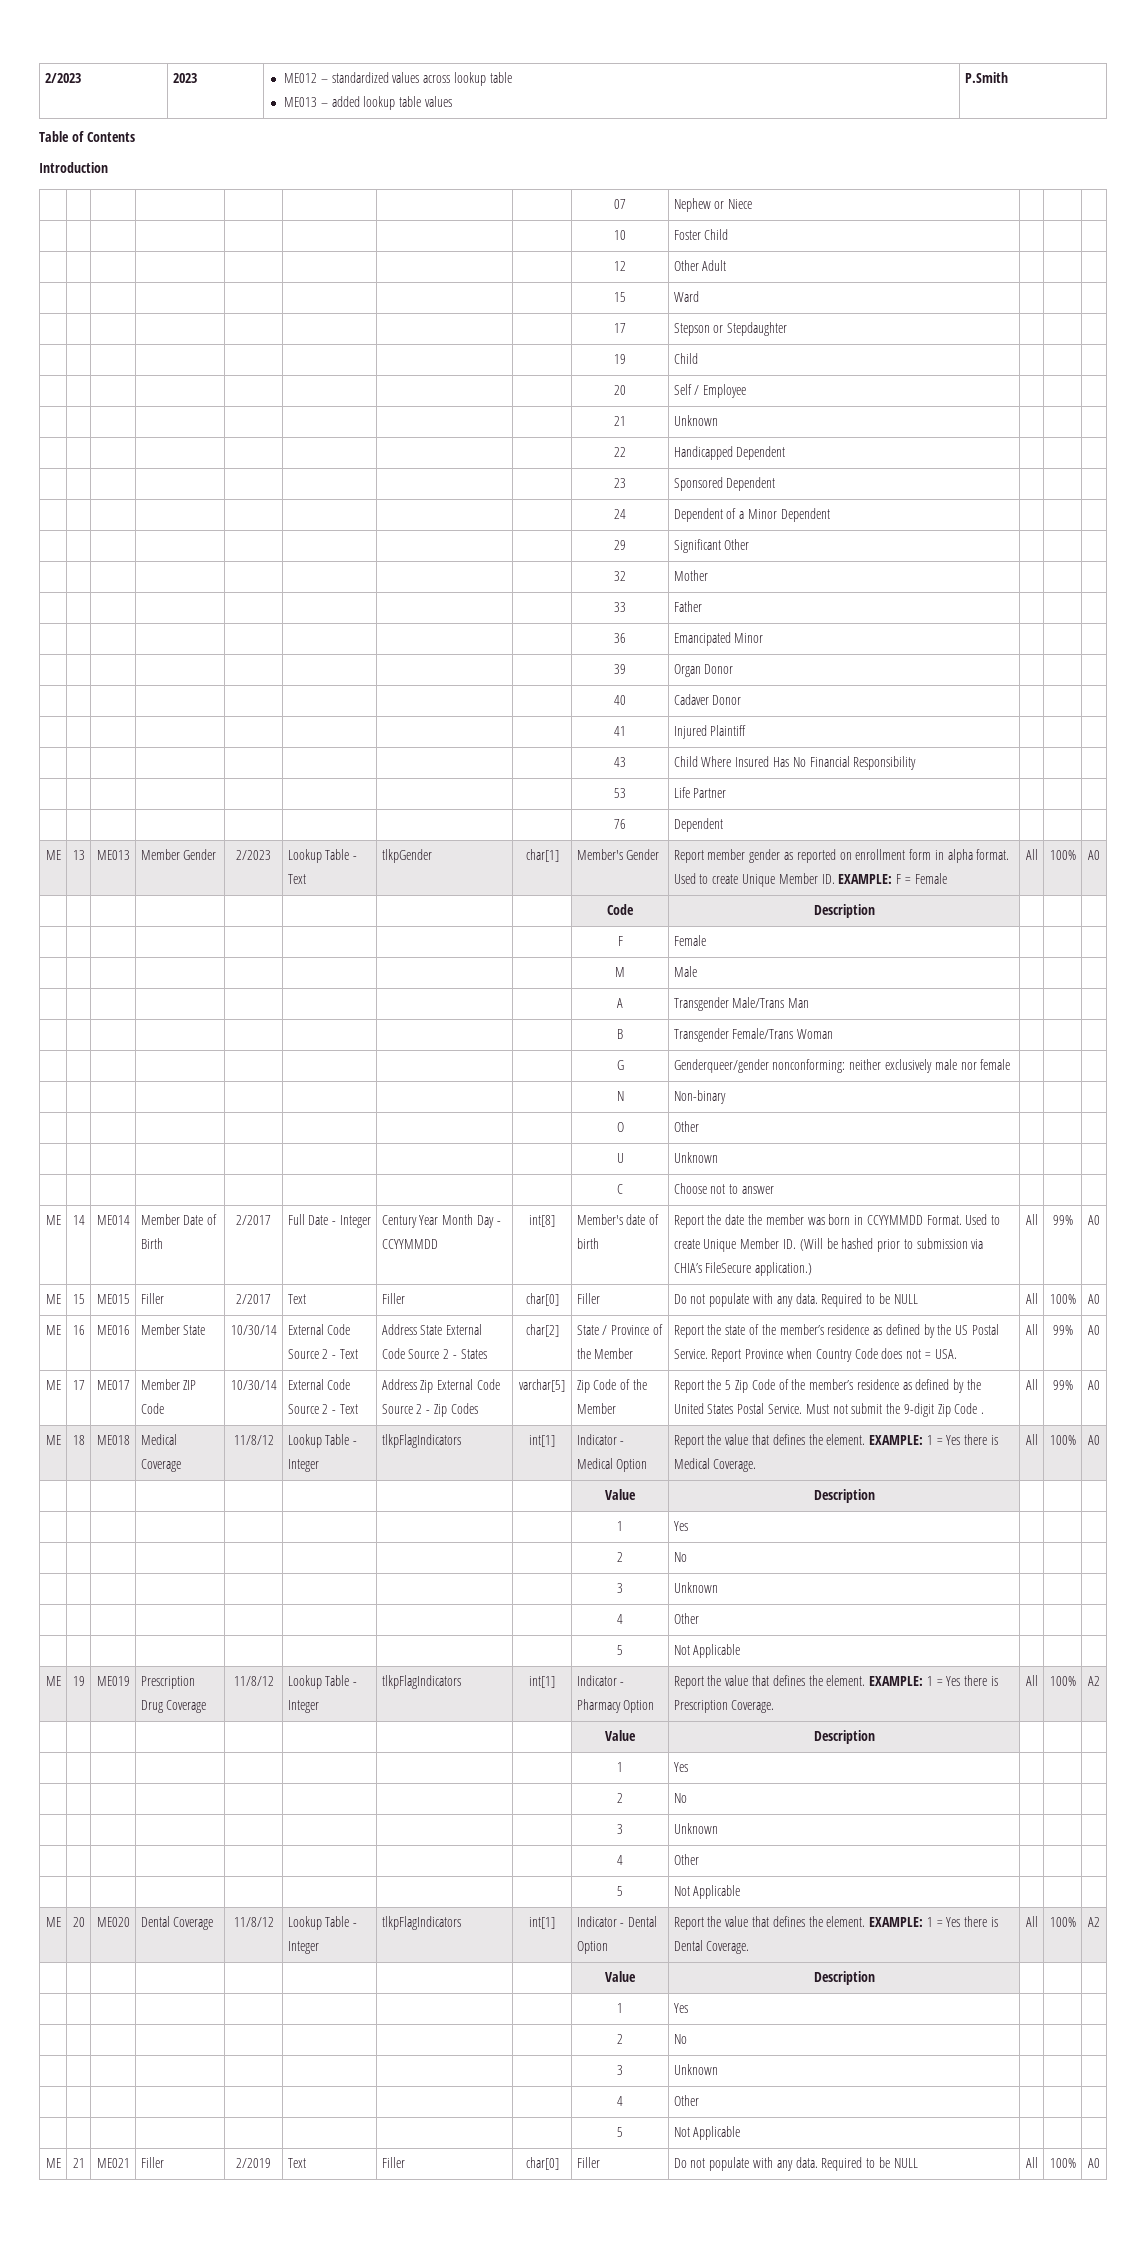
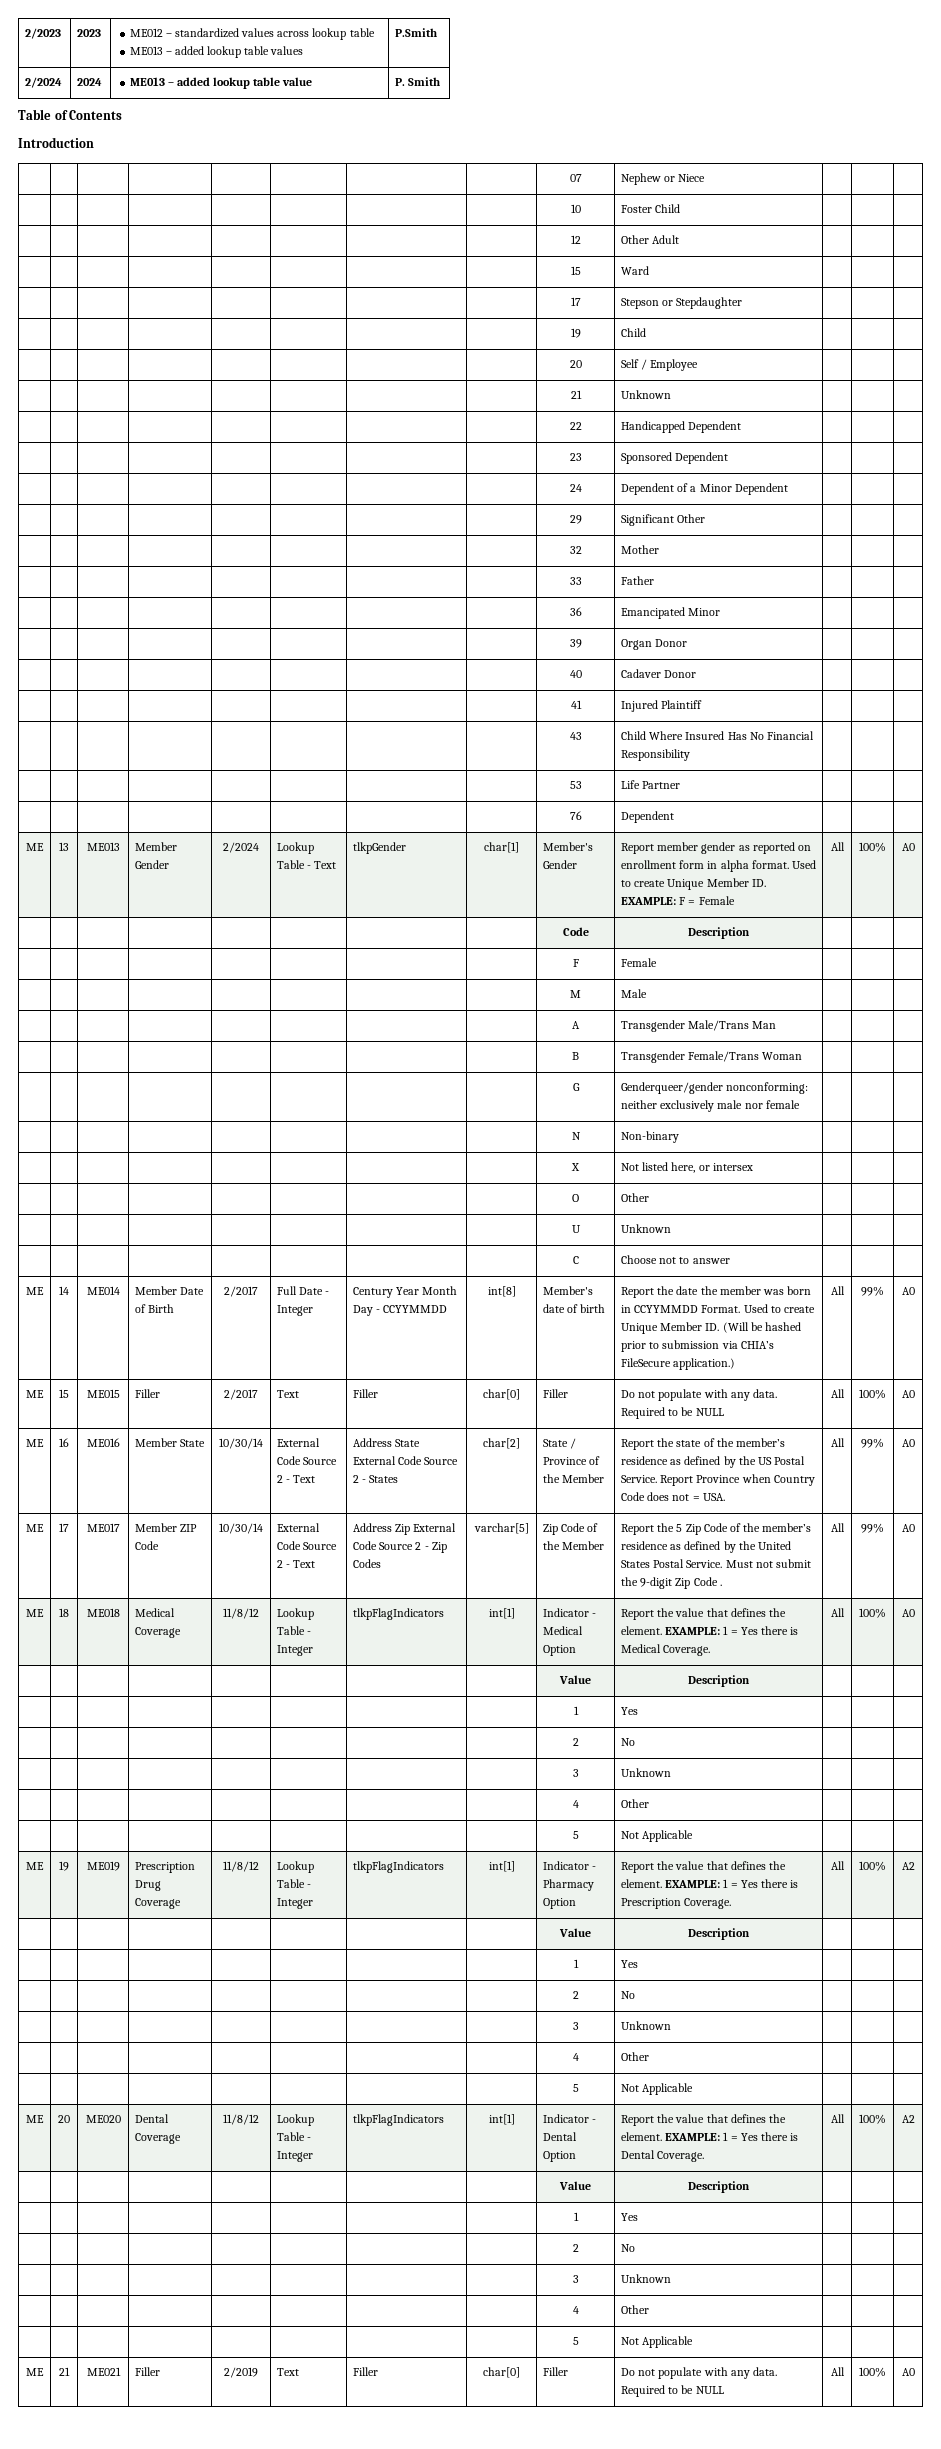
(1008, 77) none -> [25,77,63,88] [77,78,103,86] [129,77,313,89] [395,77,441,86] // 2/2024 | 2024 | ME013 – added lookup table value | P. Smith
[236,850,271,860] 2/2023 -> [223,842,259,853] 2/2024
(726, 1097) none -> [571,1163,580,1171] [621,1162,753,1173] // | | | | | | | | X | Not listed here, or intersex | | |

